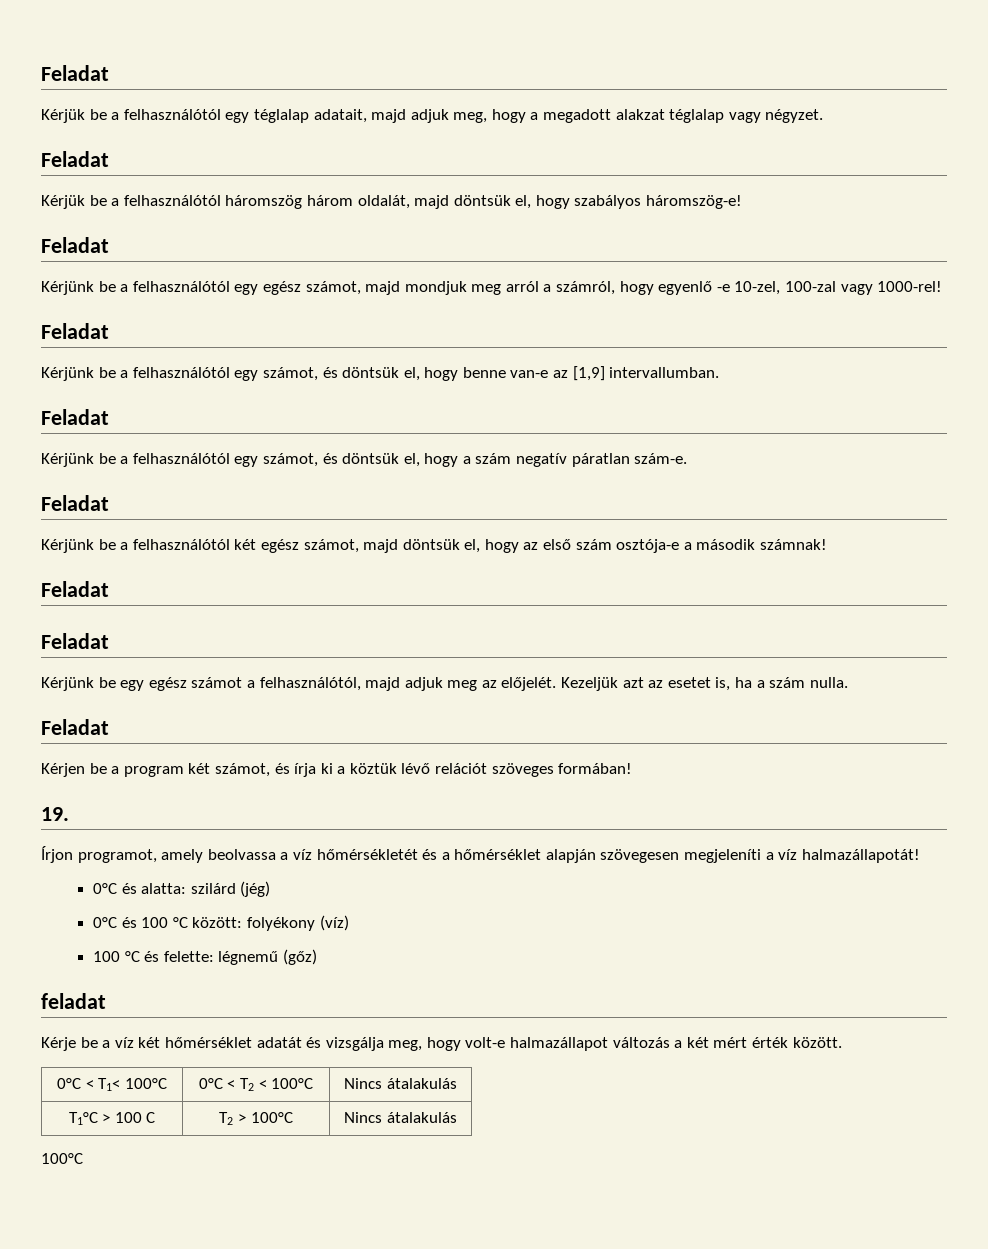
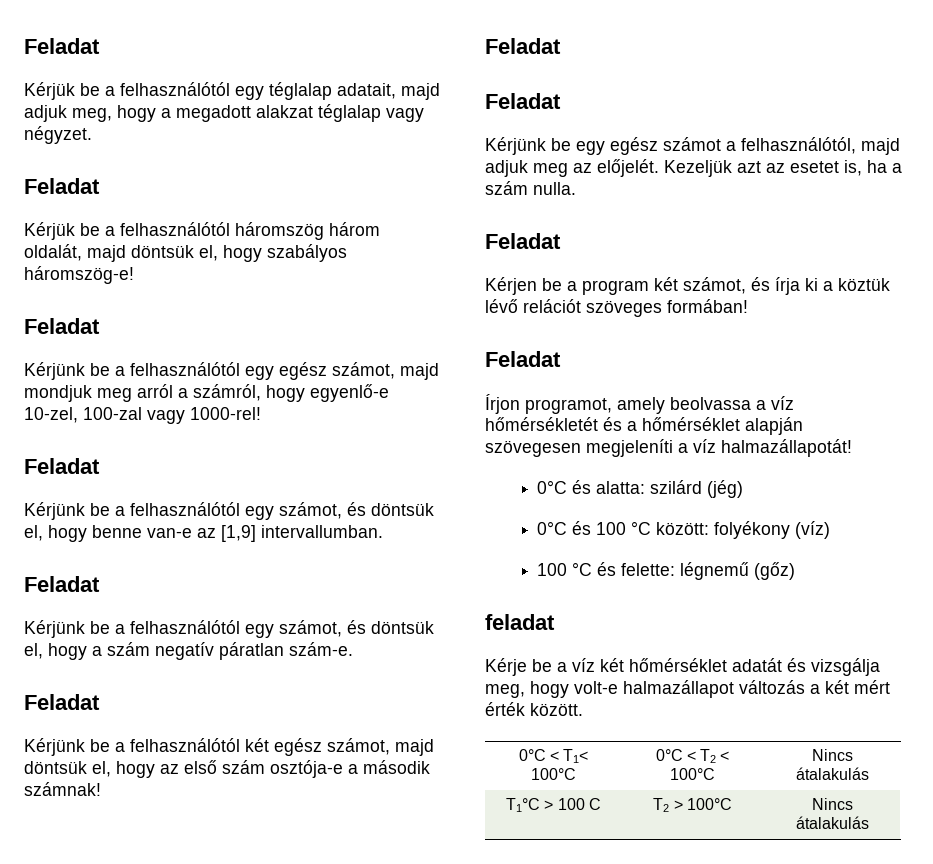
[658,281,730,295] egyenlő -e -> [310,384,389,402] egyenlő-e
[41,807,69,821] 19. -> [485,351,561,367] Feladat
[41,1153,83,1164] // 100°C -> (869, 822) none

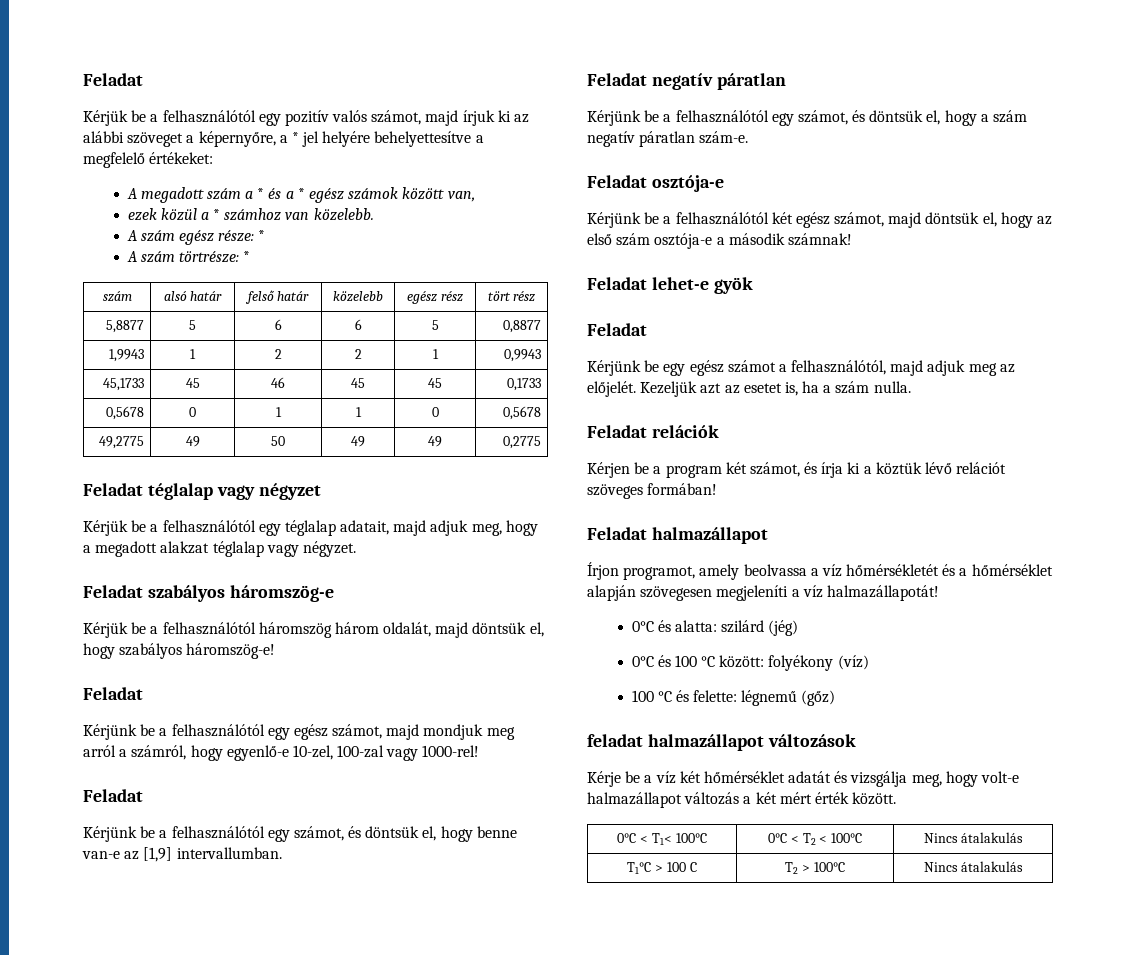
[24,38,100,54] Feladat -> [83,73,143,86] [83,110,530,126] [83,131,484,147] [83,152,214,168] [126,187,475,203] [127,208,374,221] [126,230,266,245] [126,251,251,263] [102,291,132,302] [163,291,223,301] [244,290,310,304] [333,291,383,302] [407,291,463,304] [487,291,536,302] [106,320,145,333] [189,320,196,330] [274,319,282,330] [354,319,362,330] [431,320,439,330] [503,320,542,333] [109,349,145,362] [190,349,196,359] [274,349,282,359] [354,349,362,359] [432,349,439,359] [504,349,542,362] [103,378,145,391] [185,378,200,388] [271,377,285,388] [351,378,365,388] [428,378,442,388] [507,378,542,391] [106,406,145,420] [189,407,196,417] [275,407,282,417] [355,407,362,417] [431,407,439,417] [503,406,542,420] [99,436,145,449] [185,436,200,447] [271,436,285,446] [351,436,365,447] [428,436,442,447] [503,436,542,449] [83,483,321,500] Feladat // Kérjük be a felhasználótól egy pozitív valós számot, majd írjuk ki az alábbi szöveget a képernyőre, a * jel helyére behelyettesítve a megfelelő értékeket: // A megadott szám a * és a * egész számok között van, // ezek közül a * számhoz van közelebb. // A szám egész része: * // A szám törtrésze: * // szám | alsó határ | felső határ | közelebb | egész rész | tört rész // 5,8877 | 5 | 6 | 6 | 5 | 0,8877 // 1,9943 | 1 | 2 | 2 | 1 | 0,9943 // 45,1733 | 45 | 46 | 45 | 45 | 0,1733 // 0,5678 | 0 | 1 | 1 | 0 | 0,5678 // 49,2775 | 49 | 50 | 49 | 49 | 0,2775 // Feladat téglalap vagy négyzet
(100, 186) none -> [147,585,334,602] szabályos háromszög-e
(100, 584) none -> [651,73,786,90] negatív páratlan
(100, 702) none -> [651,175,724,192] osztója-e
(561, 46) none -> [651,277,753,294] lehet-e gyök
(561, 241) none -> [651,425,719,438] relációk
(561, 359) none -> [651,527,768,544] halmazállapot
(555, 622) none -> [647,734,856,751] halmazállapot változások

